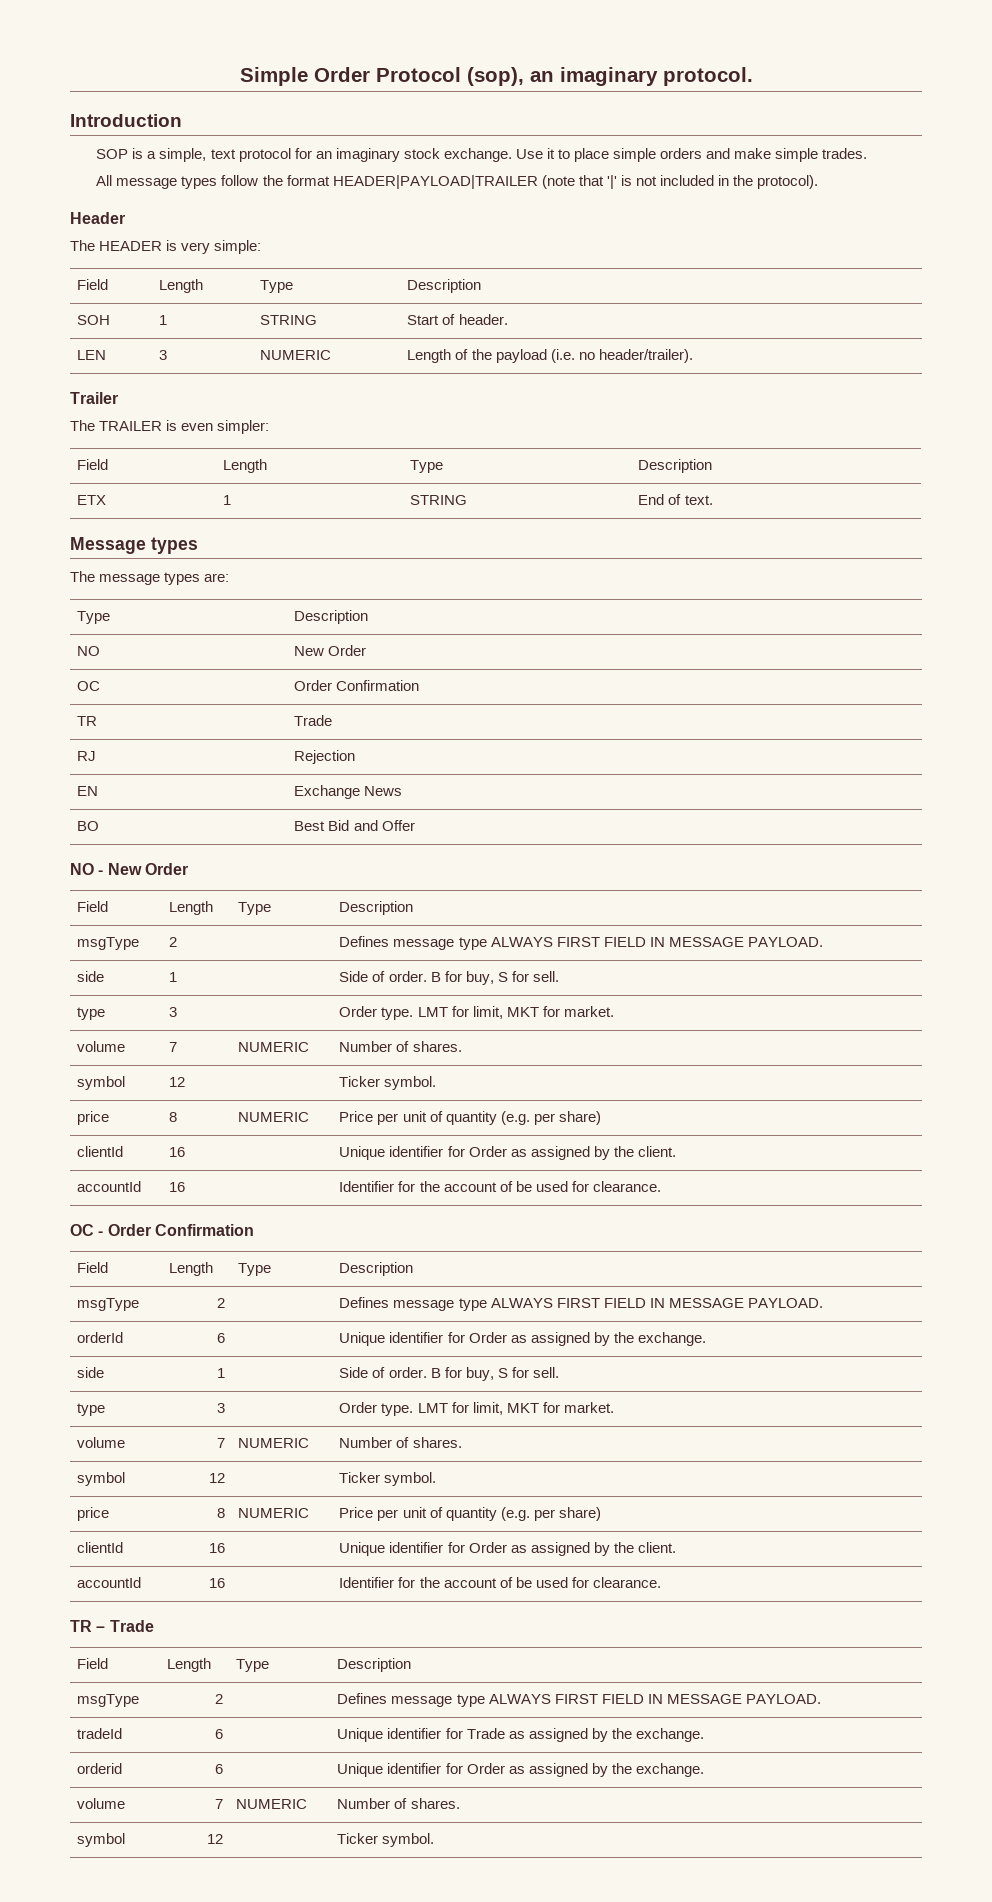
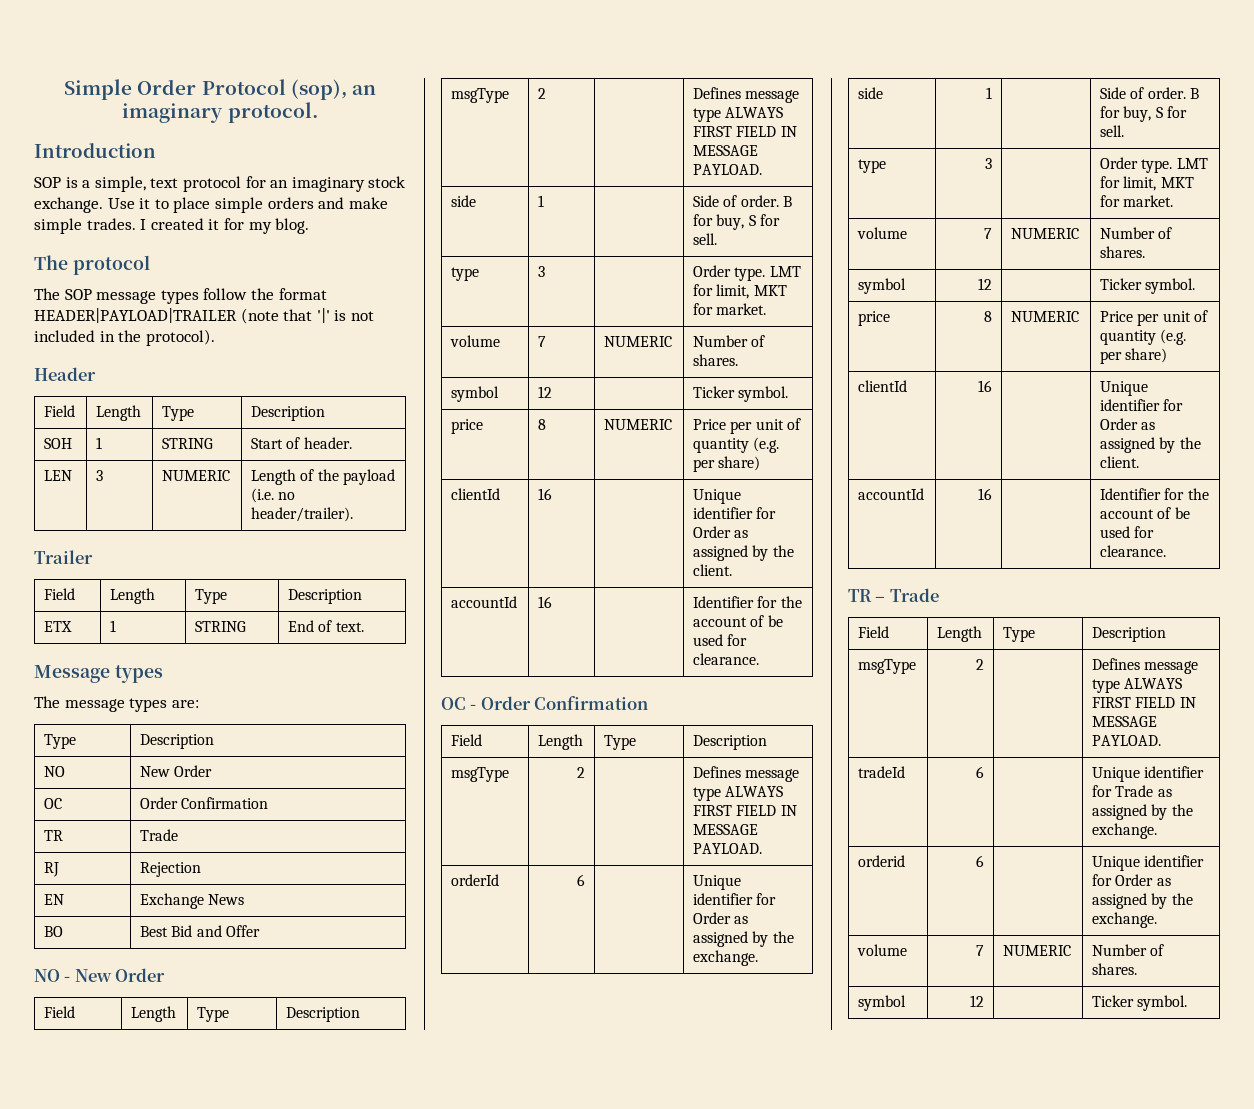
[96,175,113,186] // All -> [140,218,310,234] [34,255,150,275] [34,288,92,300] I created it for my blog. // The protocol // The SOP
[70,240,262,254] // The HEADER is very simple: -> (96, 374) none
[70,420,270,434] // The TRAILER is even simpler: -> (93, 557) none

